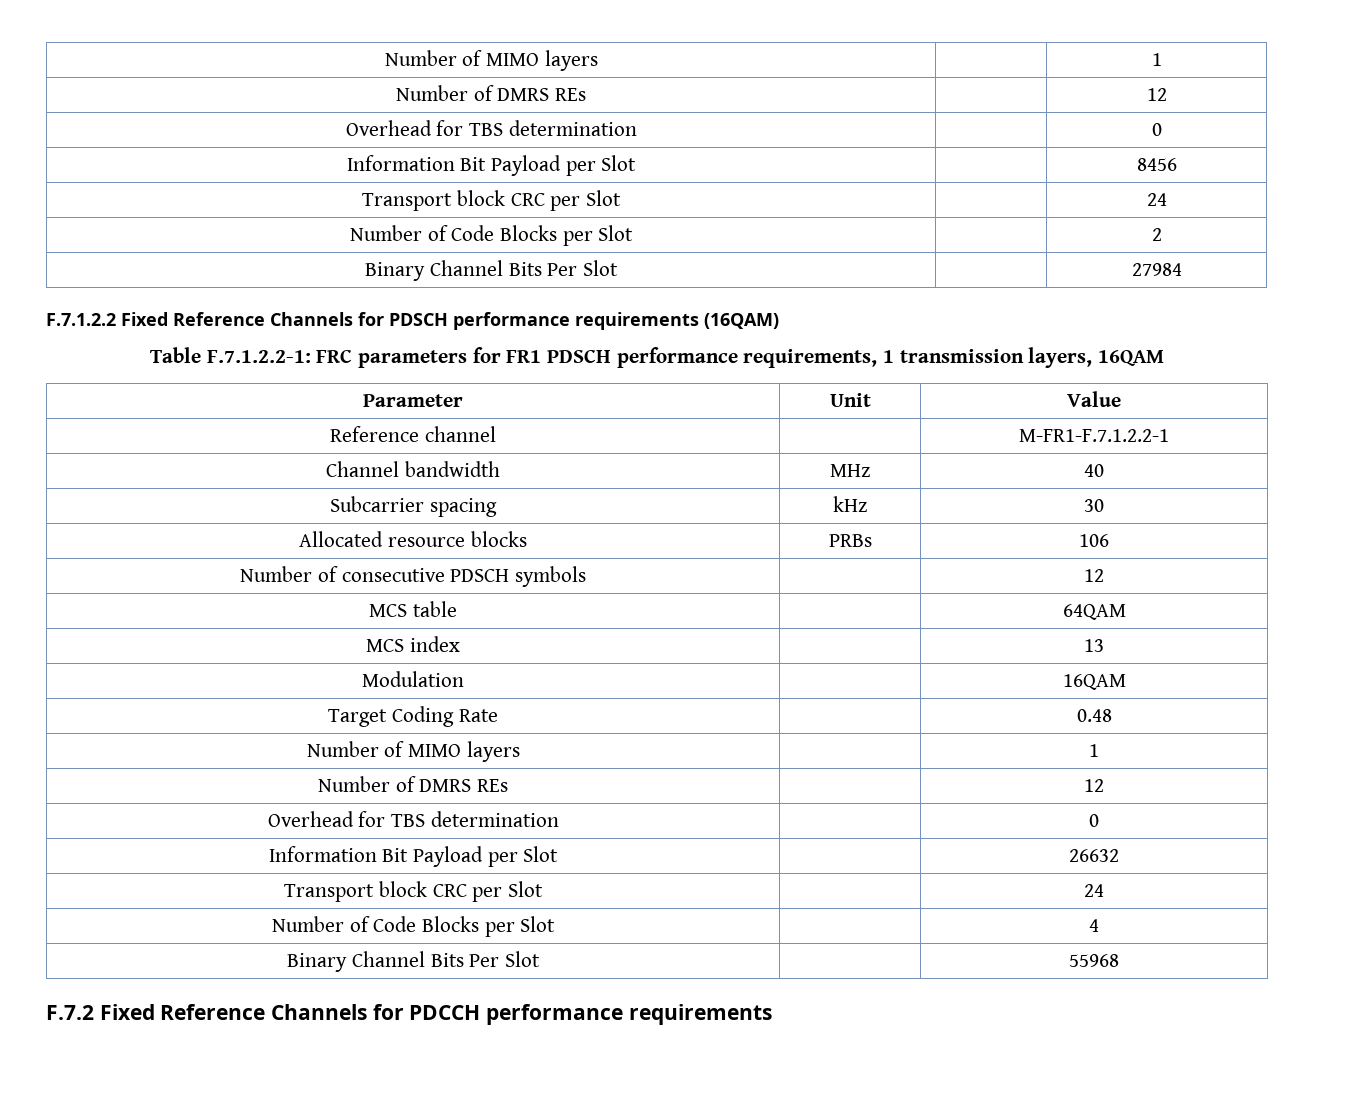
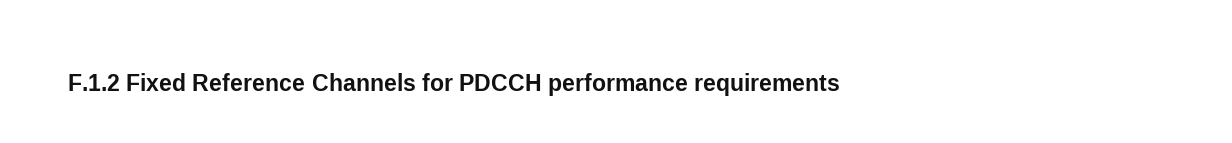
[384,50,598,71] [1151,53,1162,66] [395,85,587,101] [1146,88,1167,101] [345,120,637,136] [1151,123,1162,136] [346,155,637,176] [1136,158,1177,171] [362,190,621,211] [1146,193,1167,206] [349,225,634,246] [1151,228,1162,241] [365,260,618,281] [1131,263,1182,276] [46,312,779,330] [149,347,1165,368] [363,394,463,407] [829,393,871,407] [1067,391,1121,407] [330,426,496,442] [1019,429,1169,442] [326,461,500,477] [830,464,870,477] [1084,464,1104,477] [330,496,497,517] [833,496,867,512] [1084,499,1104,512] [299,531,527,547] [828,534,872,547] [1079,534,1109,547] [240,566,586,587] [1084,569,1104,582] [369,601,457,617] [1062,604,1126,620] [366,636,460,652] [1084,639,1104,652] [362,671,464,687] [1062,674,1126,690] [328,706,498,727] [1076,709,1112,722] [306,741,520,762] [1089,744,1099,757] [317,776,509,792] [1084,779,1104,792] [267,811,559,827] [1089,814,1099,827] [268,846,559,867] [1069,849,1119,862] [284,881,543,902] [1084,884,1104,897] [271,916,556,937] [1089,919,1099,932] [287,951,540,972] [1069,954,1119,967] [46,1005,94,1020] Number of MIMO layers | | 1 // Number of DMRS REs | | 12 // Overhead for TBS determination | | 0 // Information Bit Payload per Slot | | 8456 // Transport block CRC per Slot | | 24 // Number of Code Blocks per Slot | | 2 // Binary Channel Bits Per Slot | | 27984 // F.7.1.2.2 Fixed Reference Channels for PDSCH performance requirements (16QAM) // Table F.7.1.2.2-1: FRC parameters for FR1 PDSCH performance requirements, 1 transmission layers, 16QAM // Parameter | Unit | Value // Reference channel | | M-FR1-F.7.1.2.2-1 // Channel bandwidth | MHz | 40 // Subcarrier spacing | kHz | 30 // Allocated resource blocks | PRBs | 106 // Number of consecutive PDSCH symbols | | 12 // MCS table | | 64QAM // MCS index | | 13 // Modulation | | 16QAM // Target Coding Rate | | 0.48 // Number of MIMO layers | | 1 // Number of DMRS REs | | 12 // Overhead for TBS determination | | 0 // Information Bit Payload per Slot | | 26632 // Transport block CRC per Slot | | 24 // Number of Code Blocks per Slot | | 4 // Binary Channel Bits Per Slot | | 55968 // F.7.2 -> [68,74,120,91] F.1.2

